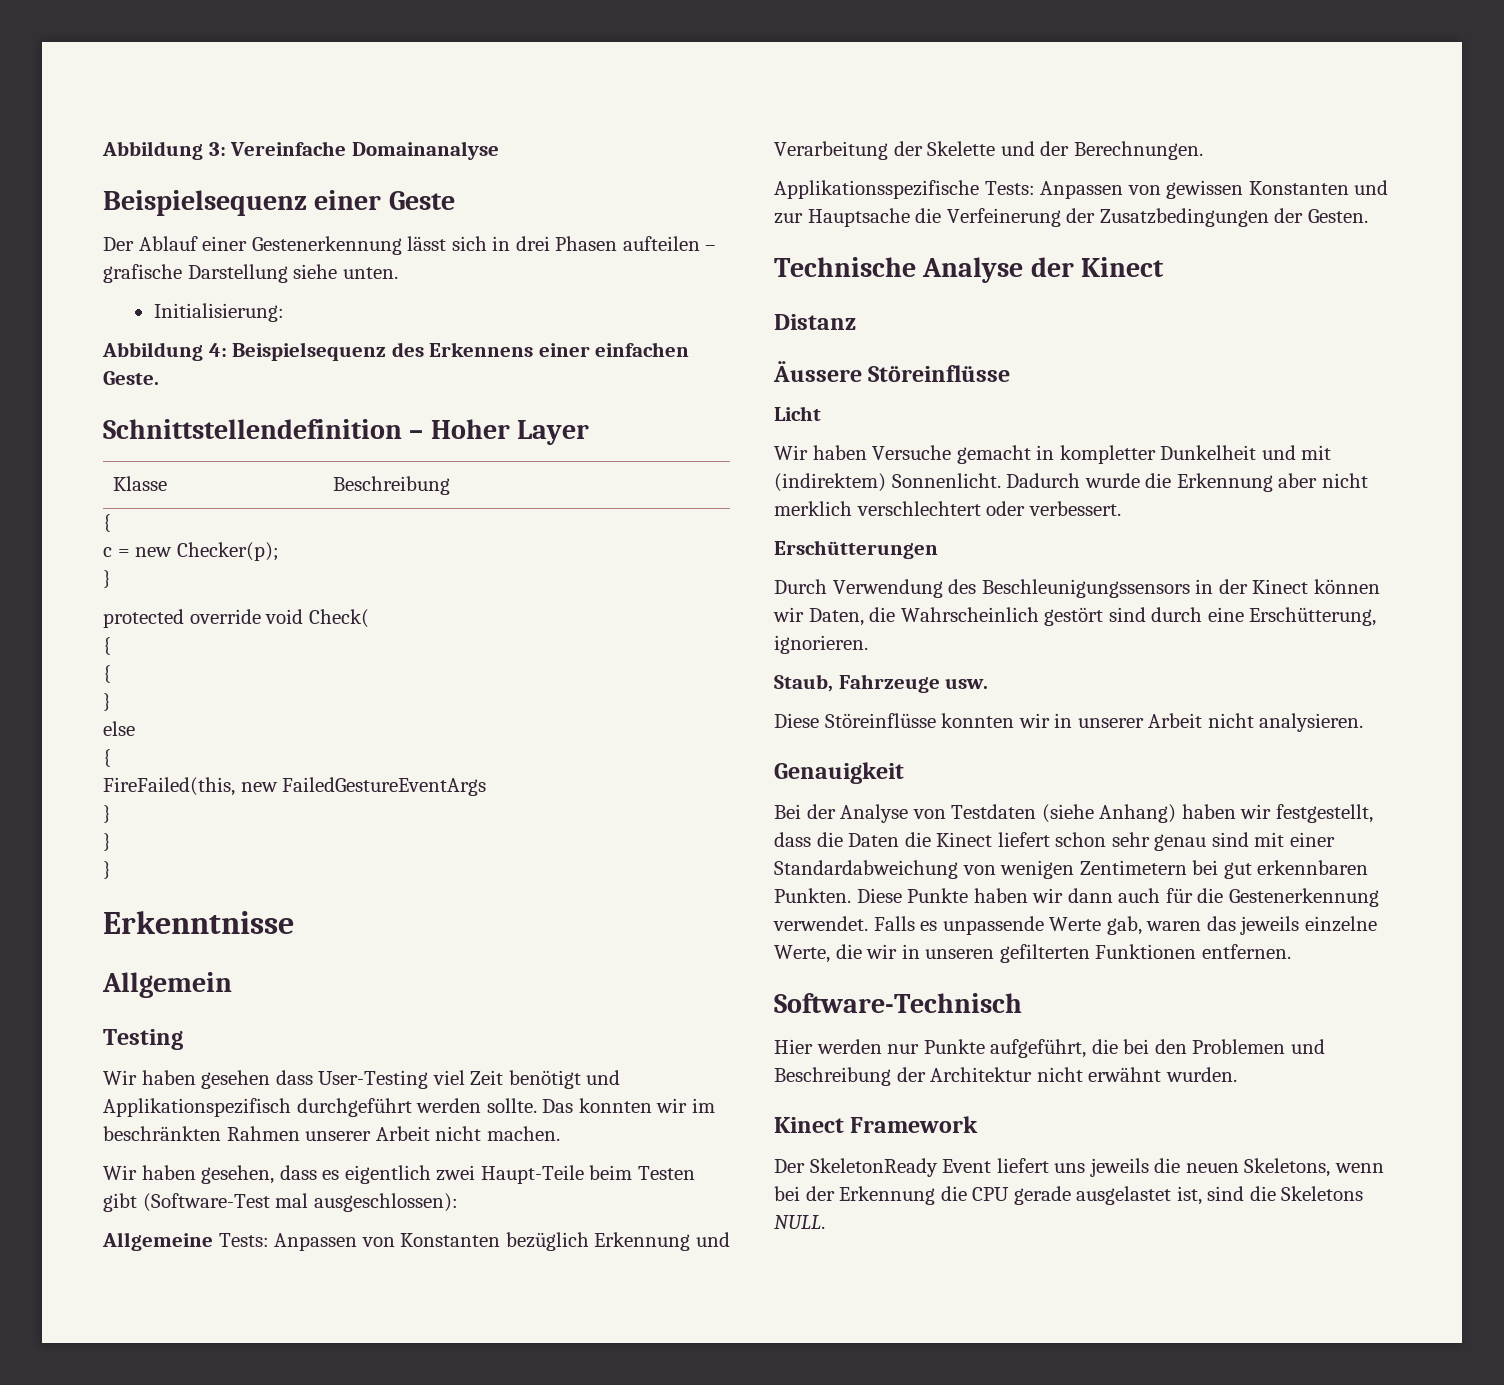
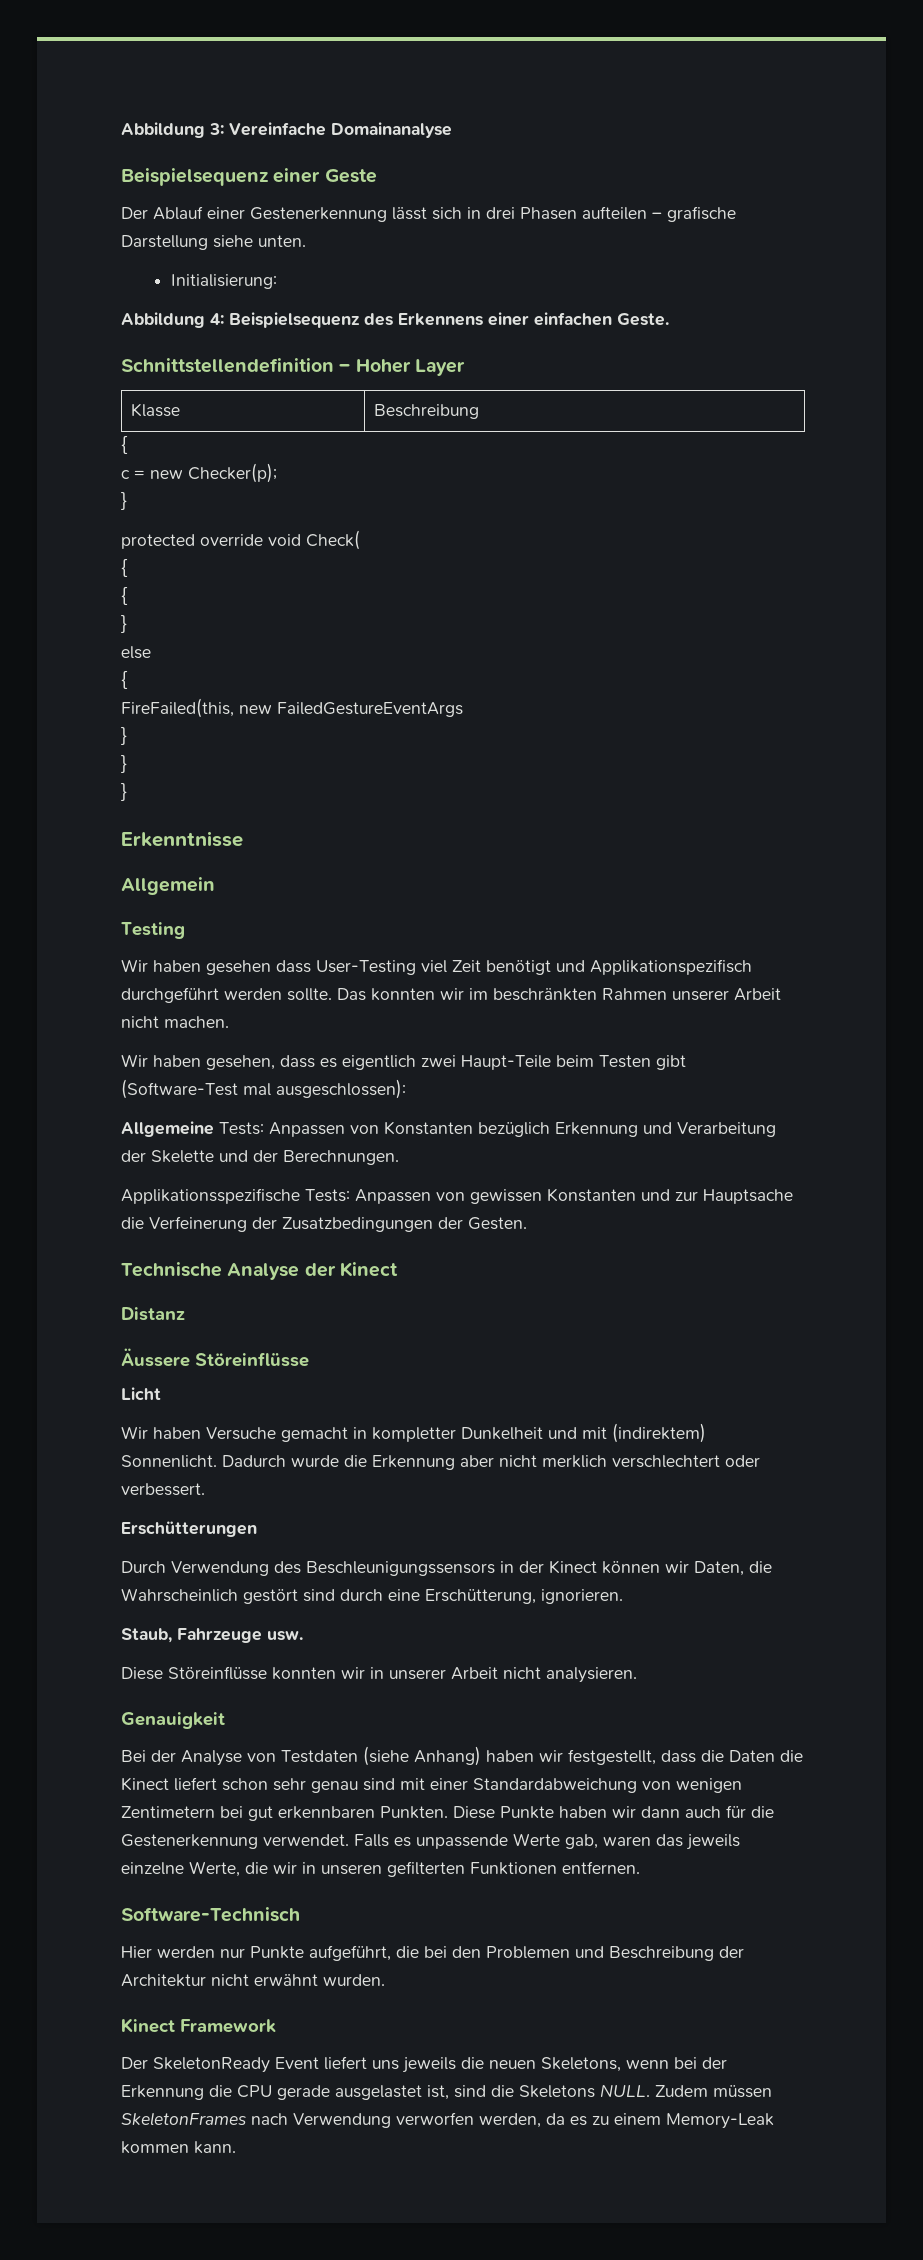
(825, 1222) none -> [655,2085,772,2098] [121,2112,774,2129] [121,2141,236,2154] Zudem müssen SkeletonFrames nach Verwendung verworfen werden, da es zu einem Memory-Leak kommen kann.

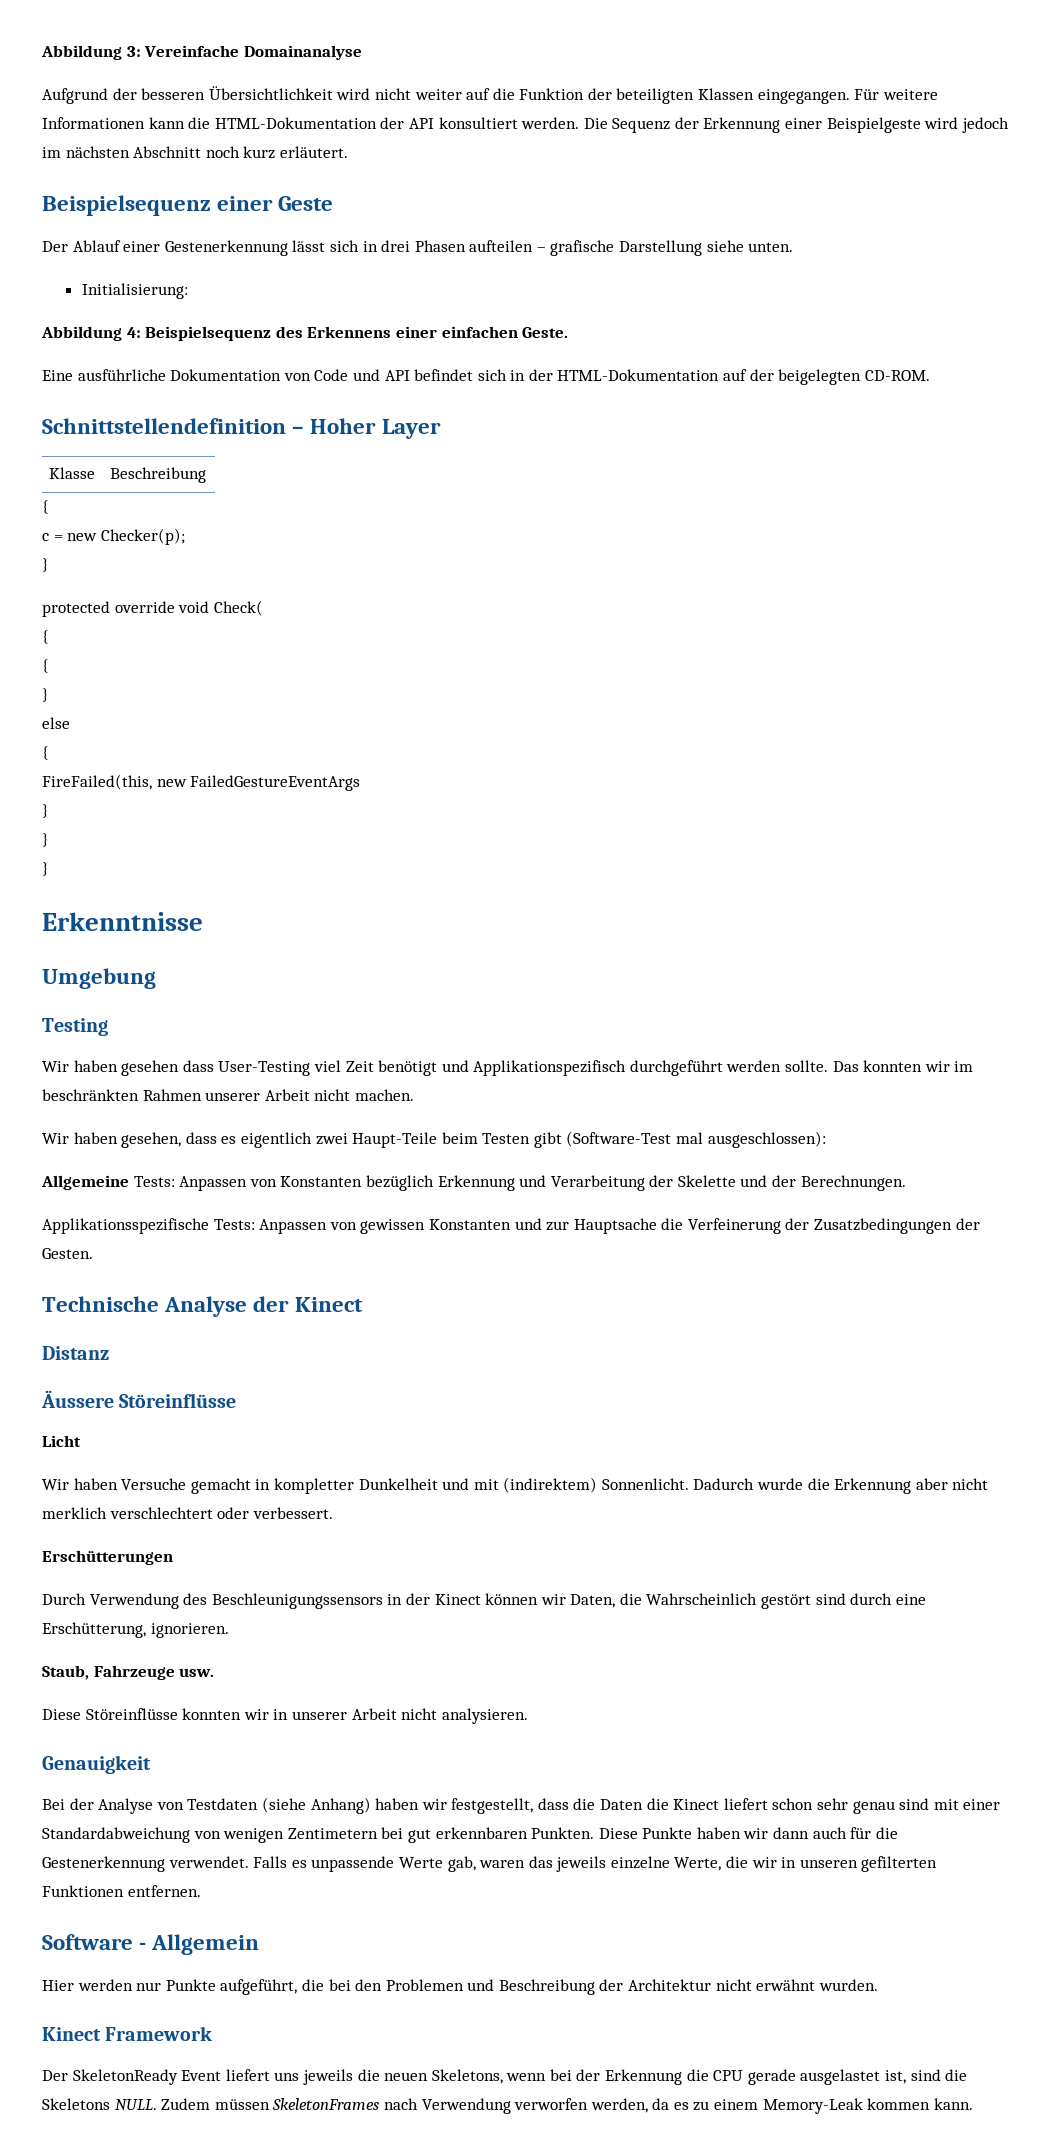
(452, 130) none -> [42,86,938,104] [42,117,1009,133] [42,146,348,159] // Aufgrund der besseren Übersichtlichkeit wird nicht weiter auf die Funktion der beteiligten Klassen eingegangen. Für weitere Informationen kann die HTML-Dokumentation der API konsultiert werden. Die Sequenz der Erkennung einer Beispielgeste wird jedoch im nächsten Abschnitt noch kurz erläutert.
(669, 319) none -> [42,369,930,385] // Eine ausführliche Dokumentation von Code und API befindet sich in der HTML-Dokumentation auf der beigelegten CD-ROM.
[121,877,215,895] Allgemein -> [42,968,156,989] Umgebung
[121,1907,300,1922] Software-Technisch -> [42,1934,260,1955] Software - Allgemein

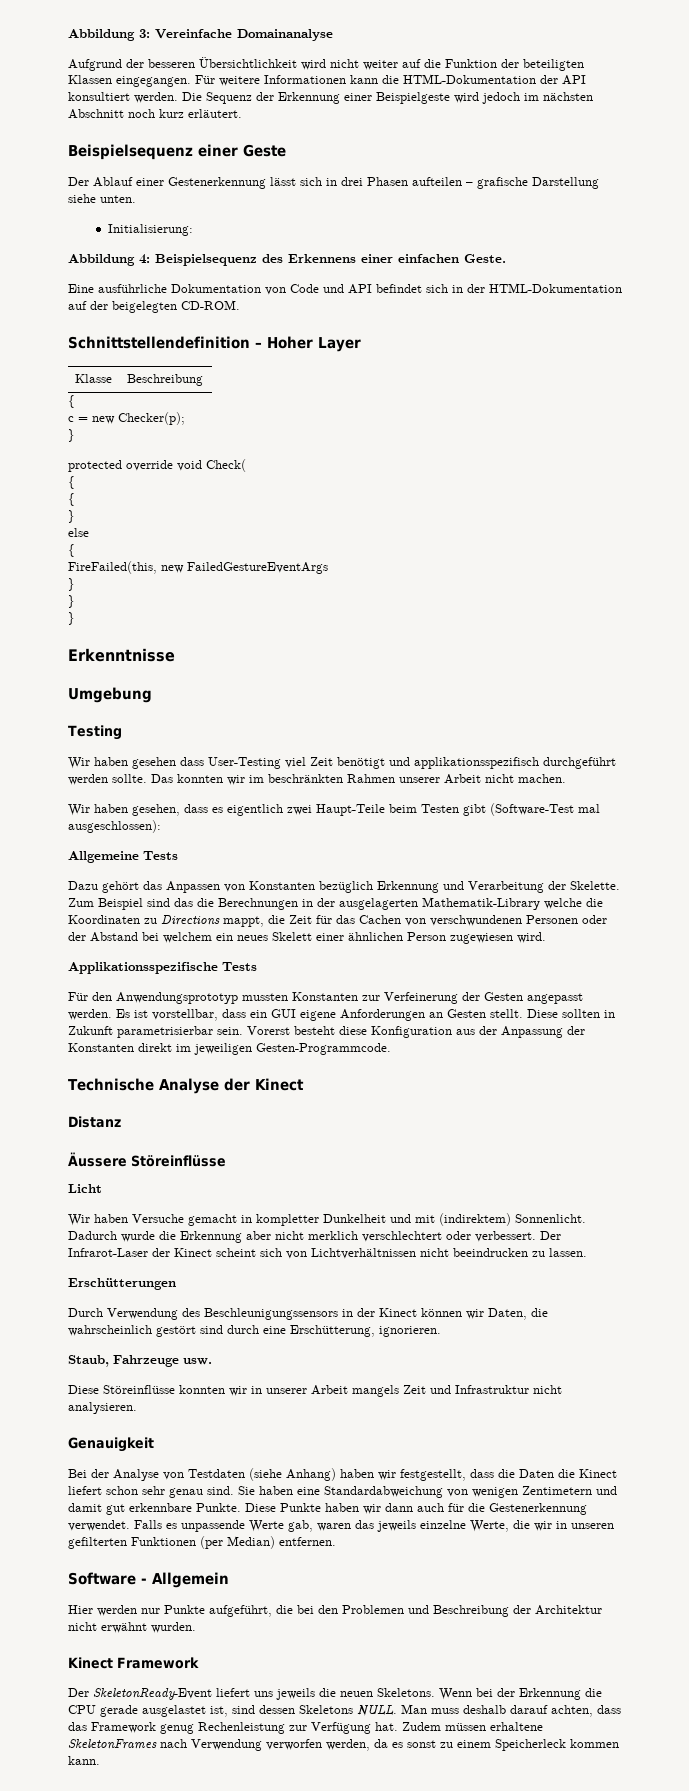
[473,1060,627,1076] Applikationspezifisch -> [414,757,539,769] applikationsspezifisch
[133,1176,175,1187] Tests: -> [143,851,178,860] [68,881,162,893] Tests // Dazu gehört das
[677,1175,906,1191] [42,1218,980,1234] [42,1248,93,1259] Skelette und der Berechnungen. // Applikationsspezifische Tests: Anpassen von gewissen Konstanten und zur Hauptsache die Verfeinerung der Zusatzbedingungen der Gesten. -> [570,881,620,890] [68,897,603,910] [68,915,607,927] [68,932,546,944] [68,962,257,974] [68,992,583,1004] [68,1009,615,1021] [68,1026,585,1038] [68,1043,391,1055] Skelette. Zum Beispiel sind das die Berechnungen in der ausgelagerten Mathematik-Library welche die Koordinaten zu Directions mappt, die Zeit für das Cachen von verschwundenen Personen oder der Abstand bei welchem ein neues Skelett einer ähnlichen Person zugewiesen wird. // Applikationsspezifische Tests // Für den Anwendungsprototyp mussten Konstanten zur Verfeinerung der Gesten angepasst werden. Es ist vorstellbar, dass ein GUI eigene Anforderungen an Gesten stellt. Diese sollten in Zukunft parametrisierbar sein. Vorerst besteht diese Konfiguration aus der Anpassung der Konstanten direkt im jeweiligen Gesten-Programmcode.
(333, 1513) none -> [540,1231,561,1240] [68,1248,587,1259] Der Infrarot-Laser der Kinect scheint sich von Lichtverhältnissen nicht beeindrucken zu lassen.
[646,1593,758,1605] Wahrscheinlich -> [68,1325,152,1336] wahrscheinlich
(397, 1714) none -> [352,1385,529,1397] mangels Zeit und Infrastruktur
[899,1798,1001,1810] [42,1827,595,1843] sind mit einer Standardabweichung von wenigen Zentimetern bei gut erkennbaren Punkten. -> [207,1486,617,1498] [68,1503,241,1515] sind. Sie haben eine Standardabweichung von wenigen Zentimetern und damit gut erkennbare Punkte.
(124, 1891) none -> [200,1536,275,1549] (per Median)
[72,2069,222,2085] SkeletonReady Event -> [93,1688,212,1700] SkeletonReady-Event
[431,2069,547,2084] Skeletons, wenn -> [377,1688,472,1700] Skeletons. Wenn
[945,2069,968,2081] die -> [259,1705,295,1714] dessen
(157, 2104) none -> [401,1704,621,1717] [68,1722,398,1734] Man muss deshalb darauf achten, dass das Framework genug Rechenleistung zur Verfügung hat.
(270, 2104) none -> [490,1722,543,1731] erhaltene
(689, 2106) none -> [407,1740,436,1748] sonst
[762,2098,863,2114] Memory-Leak -> [495,1739,566,1751] Speicherleck

